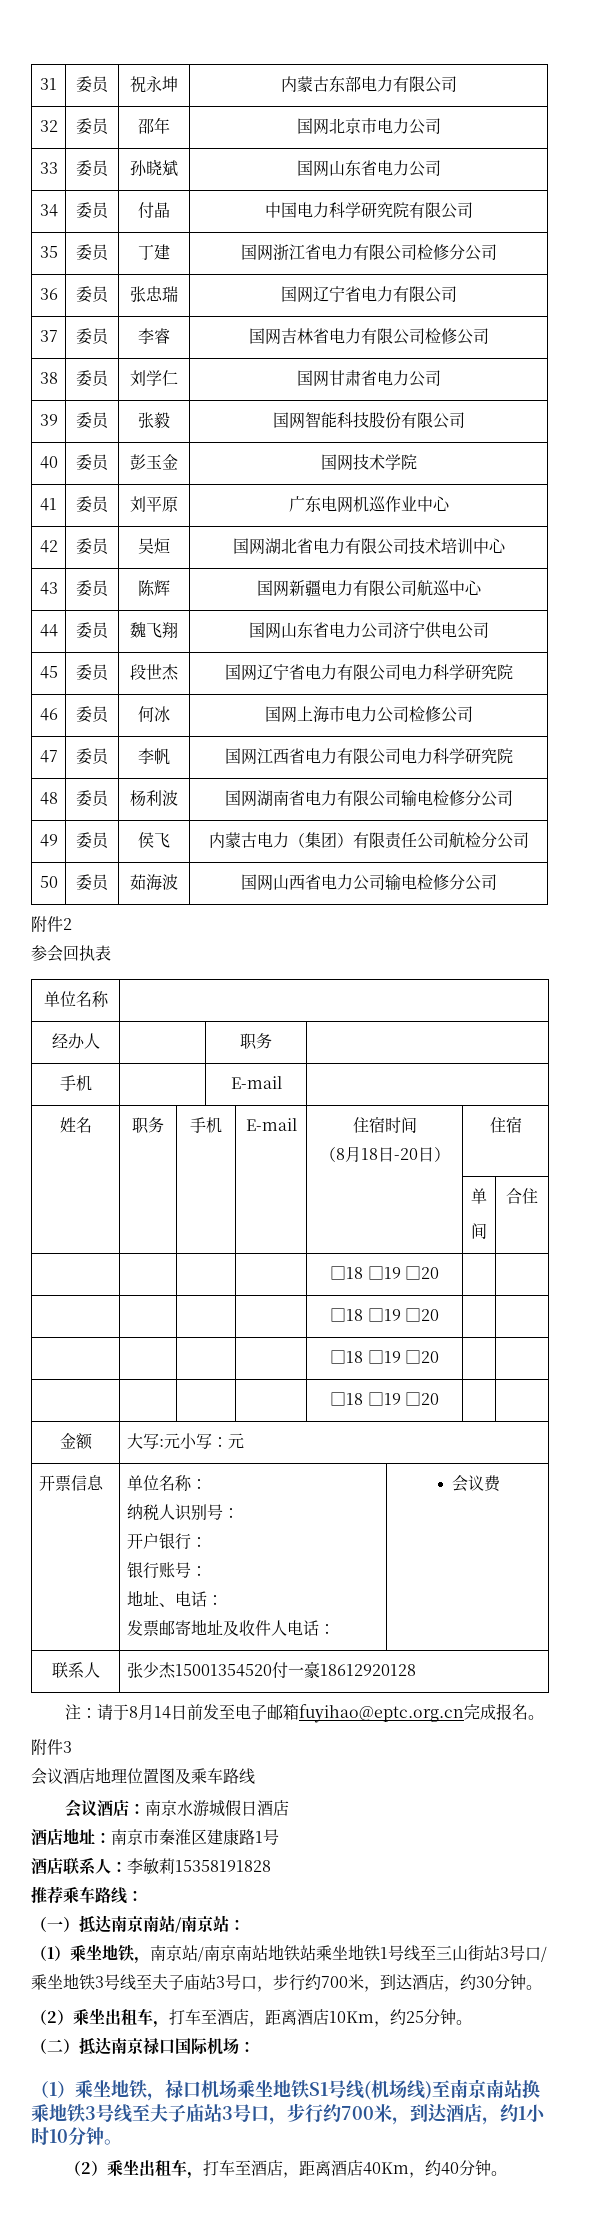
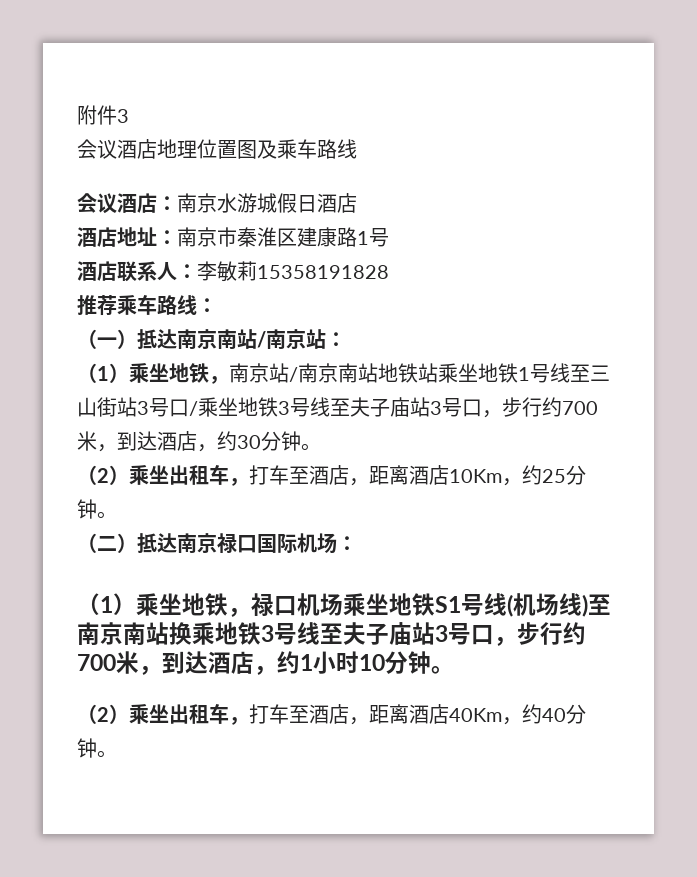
[40,78,57,90] [76,76,109,93] [130,76,178,93] [280,76,457,93] [39,120,58,132] [76,118,109,135] [138,117,170,134] [296,118,441,135] [39,162,58,174] [76,160,109,177] [130,159,178,177] [296,160,441,177] [39,204,58,217] [76,202,109,219] [138,202,170,219] [264,202,473,219] [39,246,58,258] [76,244,109,261] [138,244,170,260] [240,244,497,261] [39,288,58,300] [76,286,109,303] [130,286,178,302] [280,286,457,303] [39,330,58,342] [76,328,109,345] [138,328,170,344] [248,328,489,345] [39,372,58,384] [76,370,109,387] [130,370,178,387] [296,369,441,387] [39,414,58,426] [76,412,109,429] [138,412,170,429] [272,412,465,429] [39,456,58,469] [76,454,109,471] [130,454,178,470] [320,454,417,471] [40,498,57,511] [76,496,109,513] [130,496,178,513] [288,496,450,513] [39,540,58,553] [76,538,109,555] [138,538,170,554] [232,538,506,555] [39,582,58,595] [76,580,109,597] [138,579,170,596] [256,580,482,597] [39,624,58,637] [76,622,109,639] [130,622,178,639] [248,622,489,639] [39,666,58,679] [76,664,109,681] [130,664,179,681] [224,664,513,681] [39,708,58,721] [76,706,109,723] [138,706,170,722] [264,706,473,723] [39,750,58,763] [76,748,109,765] [138,748,170,765] [224,748,513,765] [39,792,58,805] [76,790,109,807] [130,790,178,807] [224,790,513,807] [39,834,58,847] [76,832,109,849] [138,832,170,848] [208,832,529,849] [39,876,58,888] [76,874,109,891] [130,874,178,891] [240,874,497,891] [31,916,72,933] [31,945,111,962] [43,991,109,1007] [51,1033,100,1049] [240,1033,272,1050] [59,1075,92,1091] [230,1076,282,1089] [59,1117,92,1133] [132,1117,164,1134] [190,1117,222,1133] [245,1118,297,1131] [352,1116,417,1133] [319,1146,450,1162] [489,1116,522,1133] [471,1188,487,1204] [471,1223,487,1239] [506,1188,538,1204] [330,1266,439,1280] [330,1308,439,1322] [330,1350,439,1364] [330,1392,439,1406] [59,1433,93,1450] [126,1433,244,1449] [38,1475,104,1491] [126,1475,207,1491] [126,1503,239,1521] [126,1533,207,1550] [126,1562,207,1579] [126,1590,223,1607] [126,1619,335,1636] [452,1475,502,1492] [51,1662,100,1678] [126,1661,416,1679] [64,1703,544,1723] 31 | 委员 | 祝永坤 | 内蒙古东部电力有限公司 // 32 | 委员 | 邵年 | 国网北京市电力公司 // 33 | 委员 | 孙晓斌 | 国网山东省电力公司 // 34 | 委员 | 付晶 | 中国电力科学研究院有限公司 // 35 | 委员 | 丁建 | 国网浙江省电力有限公司检修分公司 // 36 | 委员 | 张忠瑞 | 国网辽宁省电力有限公司 // 37 | 委员 | 李睿 | 国网吉林省电力有限公司检修公司 // 38 | 委员 | 刘学仁 | 国网甘肃省电力公司 // 39 | 委员 | 张毅 | 国网智能科技股份有限公司 // 40 | 委员 | 彭玉金 | 国网技术学院 // 41 | 委员 | 刘平原 | 广东电网机巡作业中心 // 42 | 委员 | 吴烜 | 国网湖北省电力有限公司技术培训中心 // 43 | 委员 | 陈辉 | 国网新疆电力有限公司航巡中心 // 44 | 委员 | 魏飞翔 | 国网山东省电力公司济宁供电公司 // 45 | 委员 | 段世杰 | 国网辽宁省电力有限公司电力科学研究院 // 46 | 委员 | 何冰 | 国网上海市电力公司检修公司 // 47 | 委员 | 李帆 | 国网江西省电力有限公司电力科学研究院 // 48 | 委员 | 杨利波 | 国网湖南省电力有限公司输电检修分公司 // 49 | 委员 | 侯飞 | 内蒙古电力（集团）有限责任公司航检分公司 // 50 | 委员 | 茹海波 | 国网山西省电力公司输电检修分公司 // 附件2 // 参会回执表 // 单位名称 | // 经办人 | | 职务 | // 手机 | | E-mail | // 姓名 | 职务 | 手机 | E-mail | 住宿时间 // （8月18日-20日） | 住宿 // | | | | | 单 // 间 | 合住 // | | | | □18 □19 □20 | | // | | | | □18 □19 □20 | | // | | | | □18 □19 □20 | | // | | | | □18 □19 □20 | | // 金额 | 大写:元小写：元 // 开票信息 | 单位名称： // 纳税人识别号： // 开户银行： // 银行账号： // 地址、电话： // 发票邮寄地址及收件人电话： | 会议费 // 联系人 | 张少杰15001354520付一豪18612920128 // 注：请于8月14日前发至电子邮箱fuyihao@eptc.org.cn完成报名。 // -> (77, 115) none

